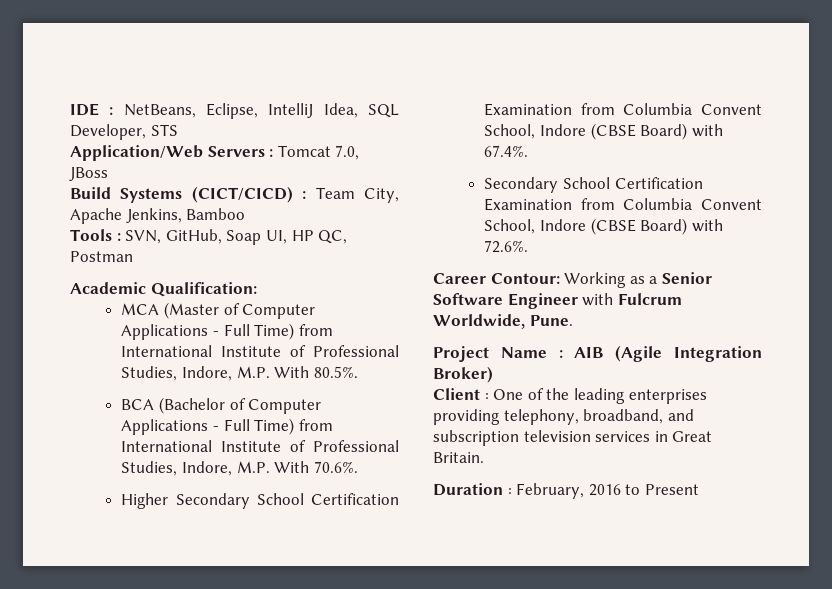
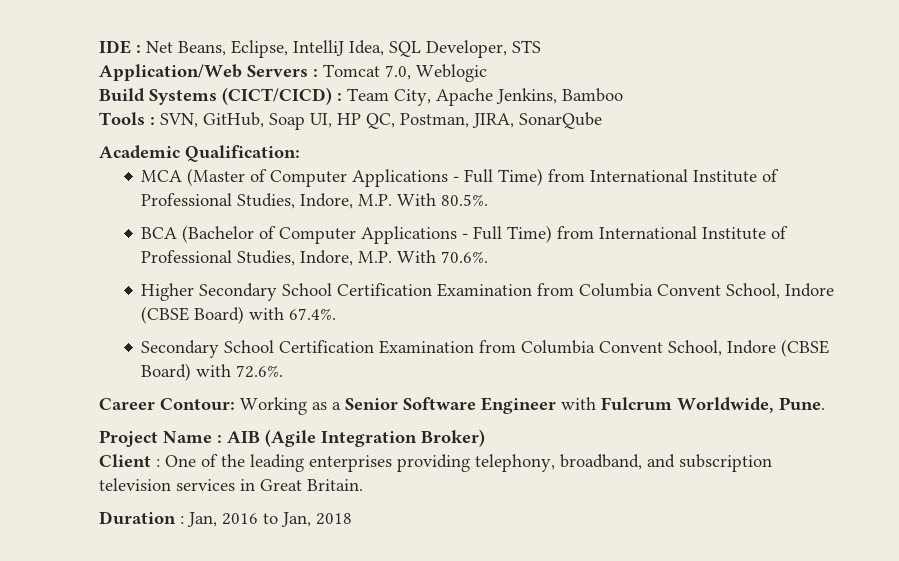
[123,104,196,118] NetBeans, -> [146,41,226,56] Net Beans,
[69,167,108,181] JBoss -> [416,64,487,82] Weblogic
[70,251,133,262] Postman -> [400,112,602,129] Postman, JIRA, SonarQube
[516,483,585,499] February, -> [187,512,217,527] Jan,
[644,484,699,495] Present -> [281,512,352,527] Jan, 2018

